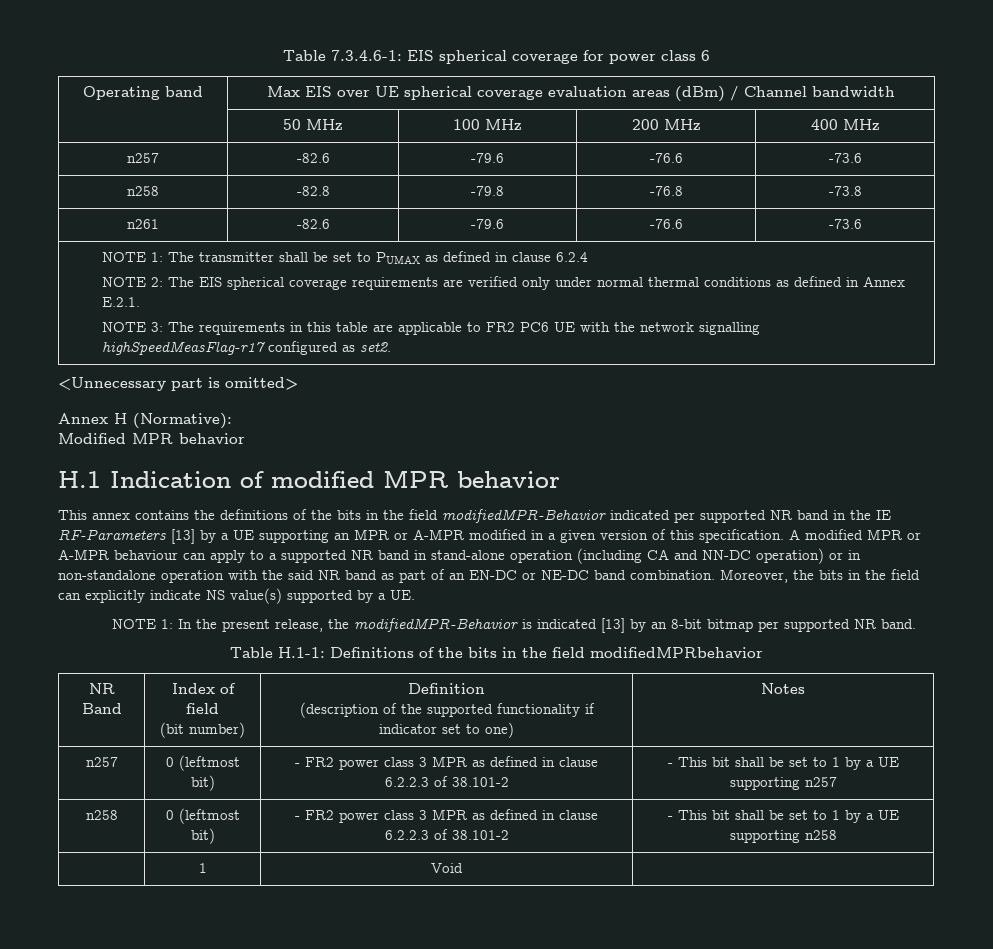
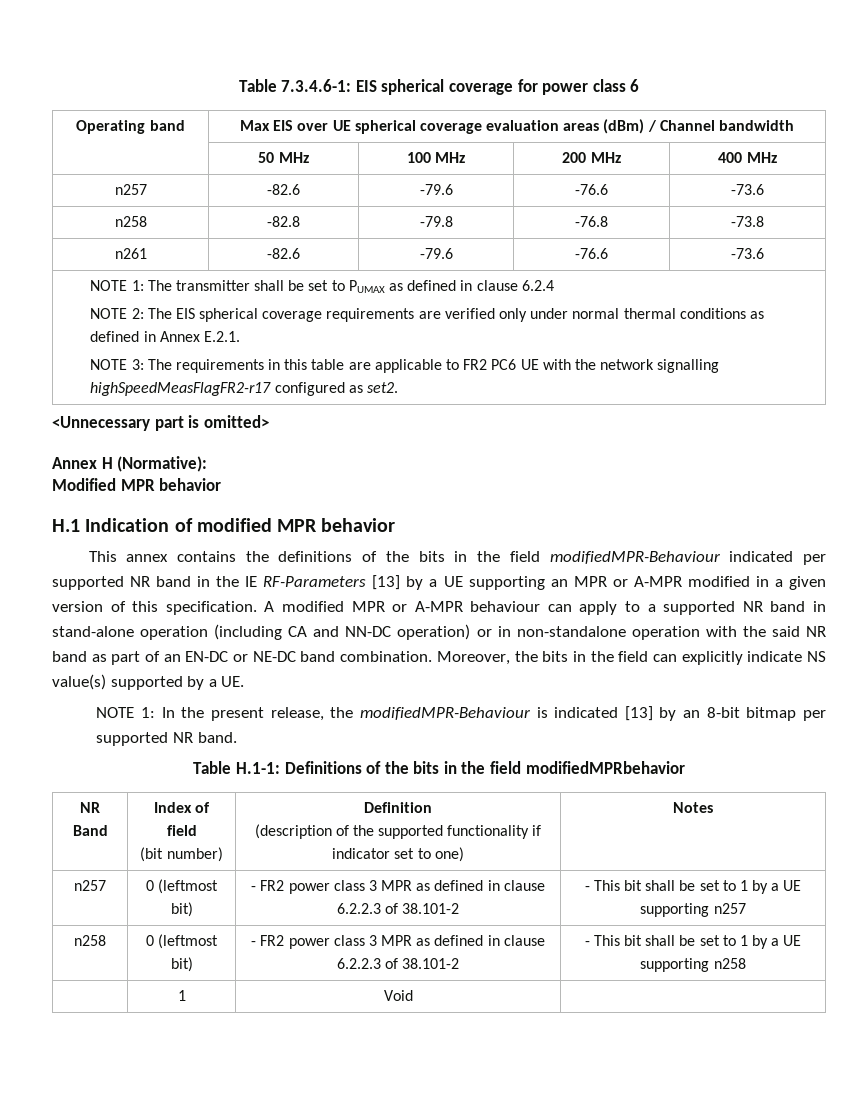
[101,341,266,355] highSpeedMeasFlag-r17 -> [90,382,272,396] highSpeedMeasFlagFR2-r17
[442,509,606,523] modifiedMPR-Behavior -> [549,551,720,564] modifiedMPR-Behaviour
[354,618,519,632] modifiedMPR-Behavior -> [359,707,530,720] modifiedMPR-Behaviour

